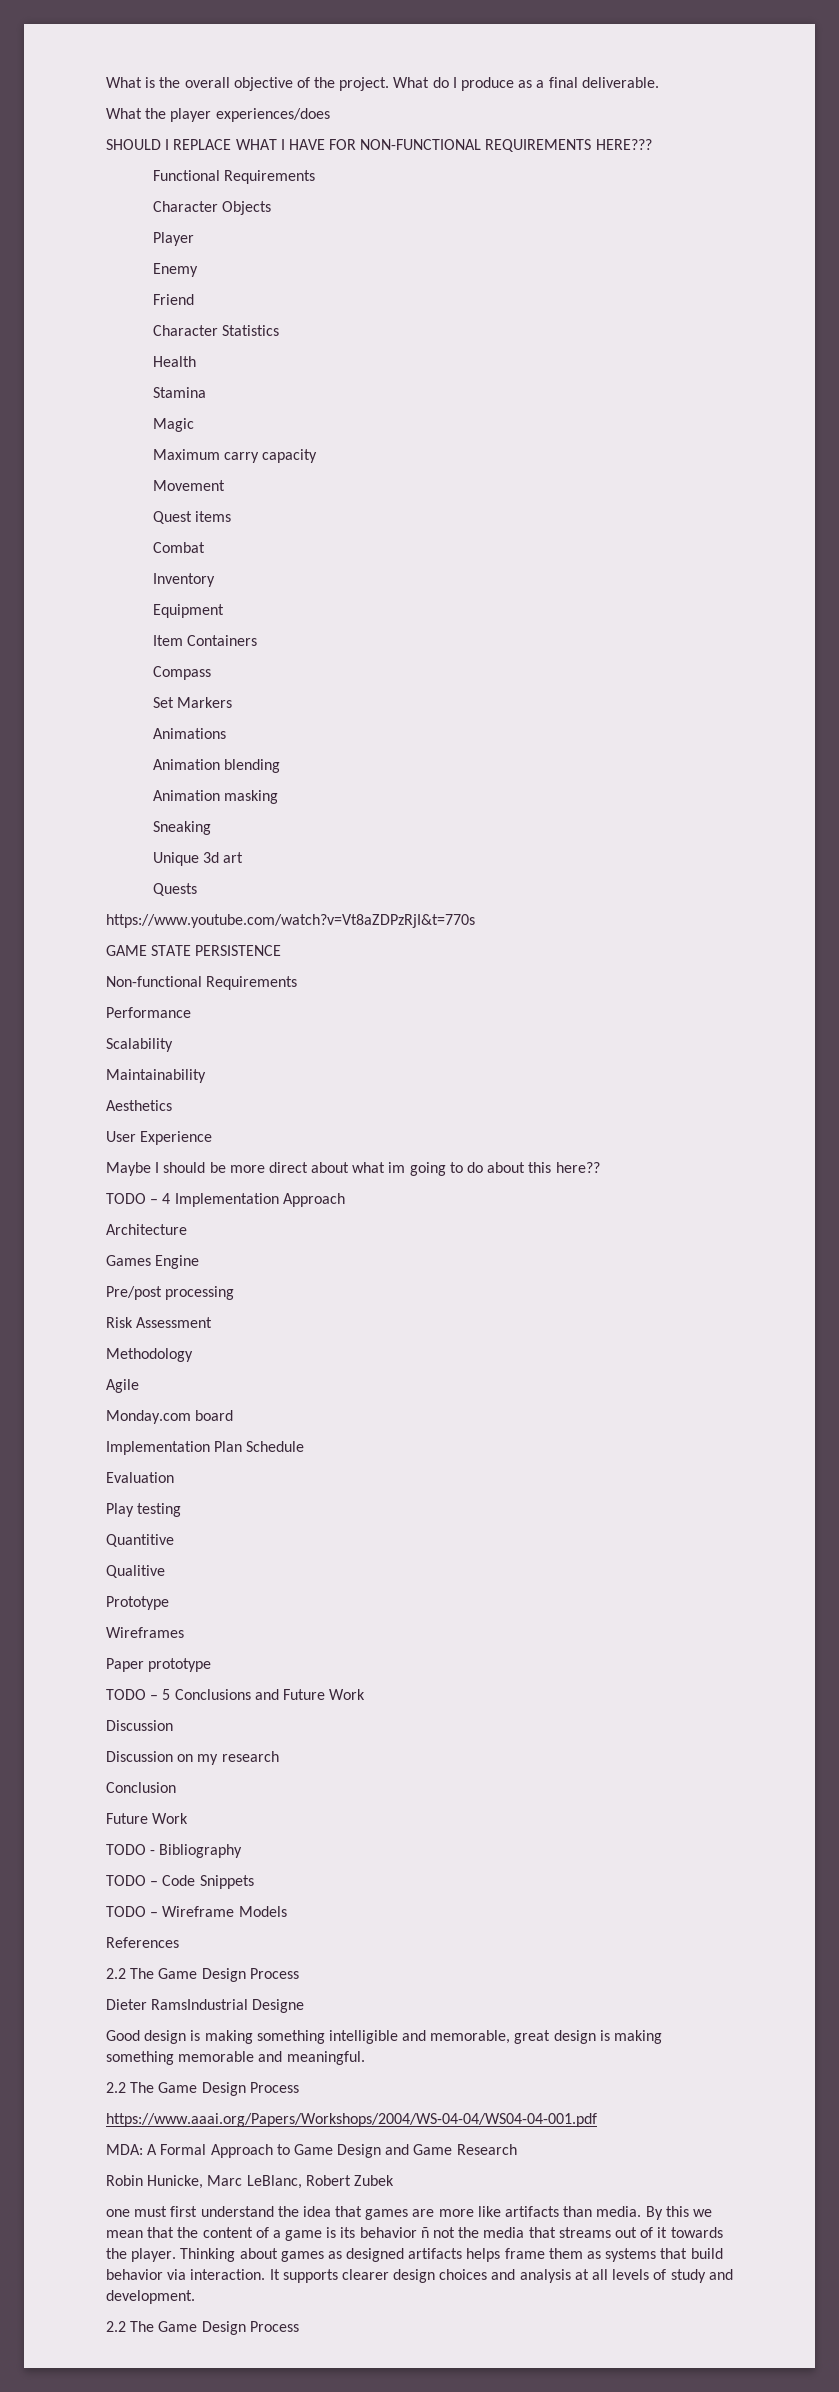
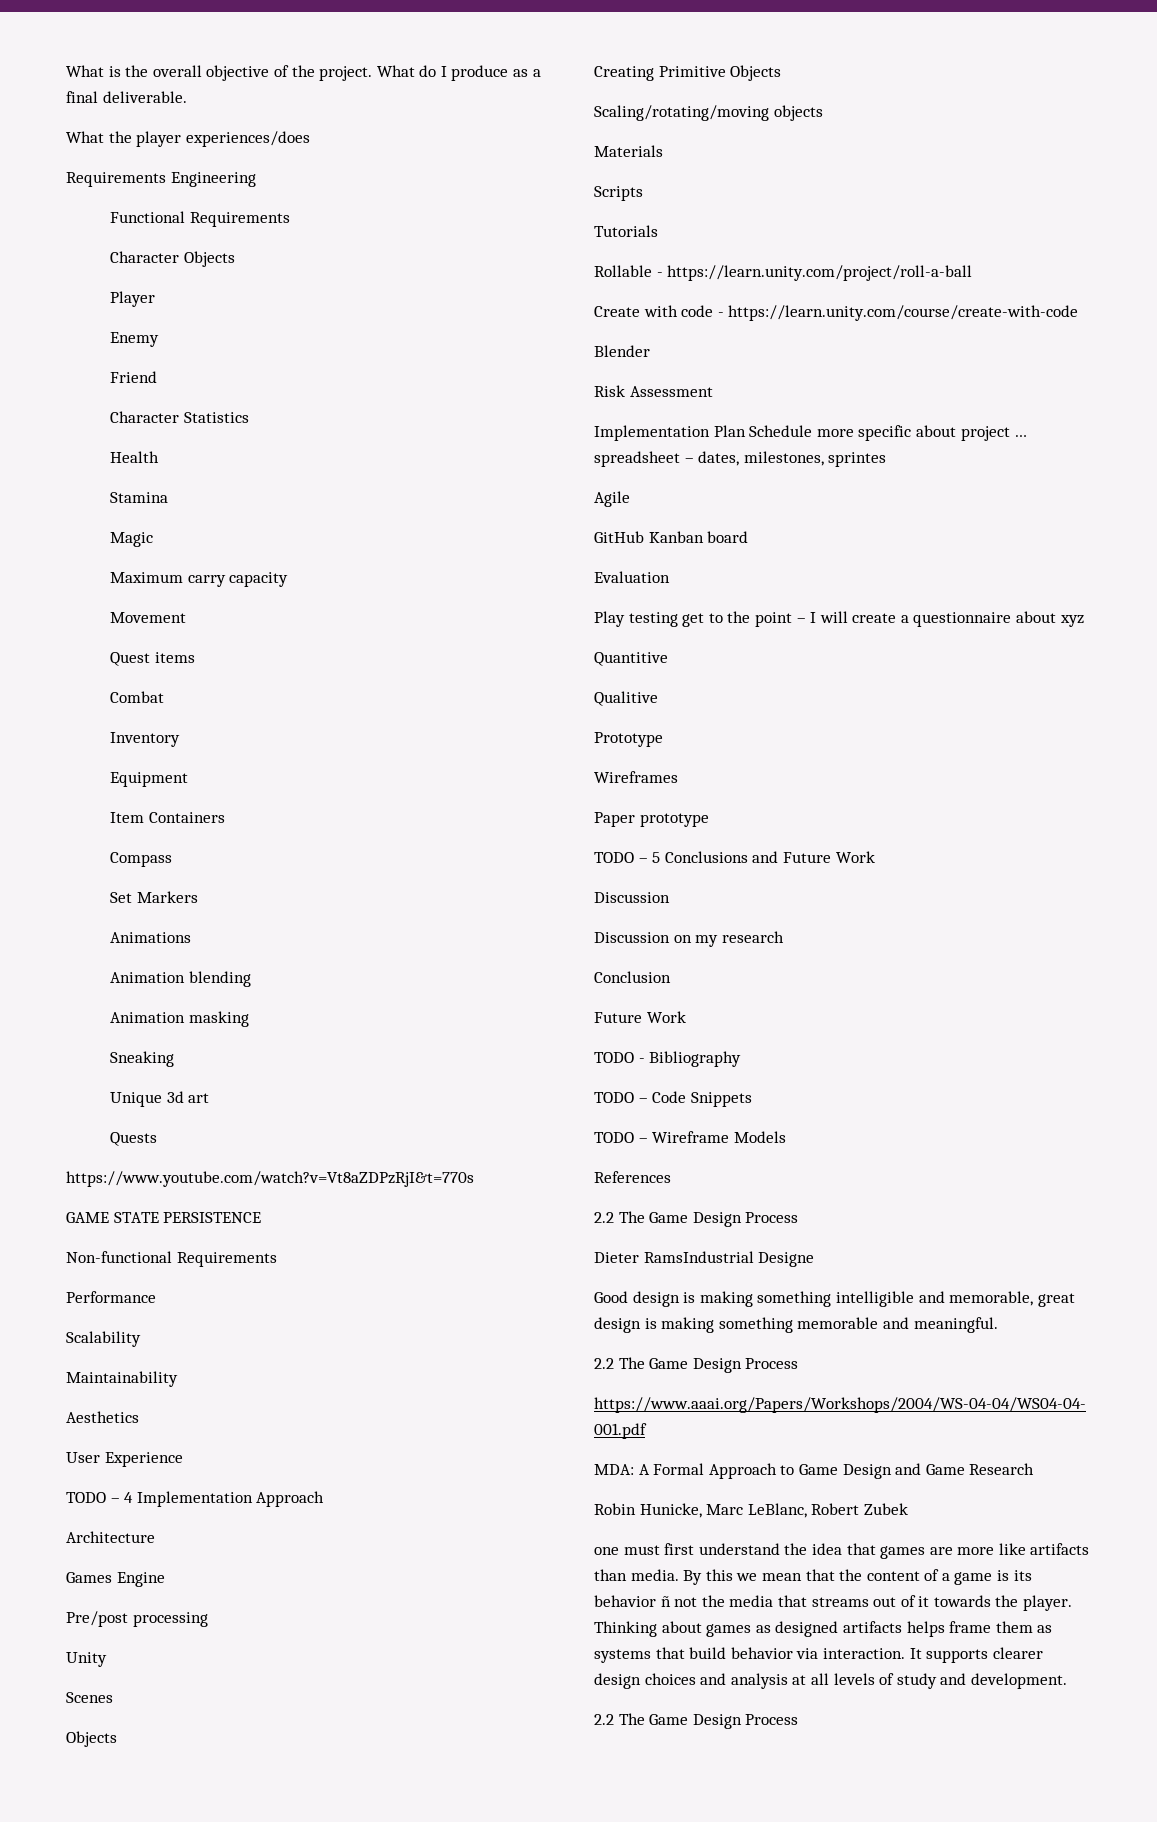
[106,139,652,152] SHOULD I REPLACE WHAT I HAVE FOR NON-FUNCTIONAL REQUIREMENTS HERE??? -> [66,172,256,187] Requirements Engineering
[106,1162,600,1176] // Maybe I should be more direct about what im going to do about this here?? -> (183, 1459) none
[106,1317,213,1328] [106,1348,193,1362] [106,1379,139,1393] [106,1410,234,1424] [106,1441,305,1455] [106,1472,174,1483] [106,1503,182,1517] Risk Assessment // Methodology // Agile // Monday.com board // Implementation Plan Schedule // Evaluation // Play testing -> [66,1652,107,1667] [66,1692,113,1703] [66,1731,117,1747] [594,65,782,81] [594,105,823,121] [594,145,663,157] [594,186,643,201] [594,225,658,237] [594,265,973,281] [594,305,1079,321] [594,345,650,357] [594,385,713,397] [594,425,1028,441] [594,451,887,467] [594,491,630,507] [594,531,749,543] [594,571,670,583] [594,611,1084,627] Unity // Scenes // Objects // Creating Primitive Objects // Scaling/rotating/moving objects // Materials // Scripts // Tutorials // Rollable - https://learn.unity.com/project/roll-a-ball // Create with code - https://learn.unity.com/course/create-with-code // Blender // Risk Assessment // Implementation Plan Schedule more specific about project … spreadsheet – dates, milestones, sprintes // Agile // GitHub Kanban board // Evaluation // Play testing get to the point – I will create a questionnaire about xyz

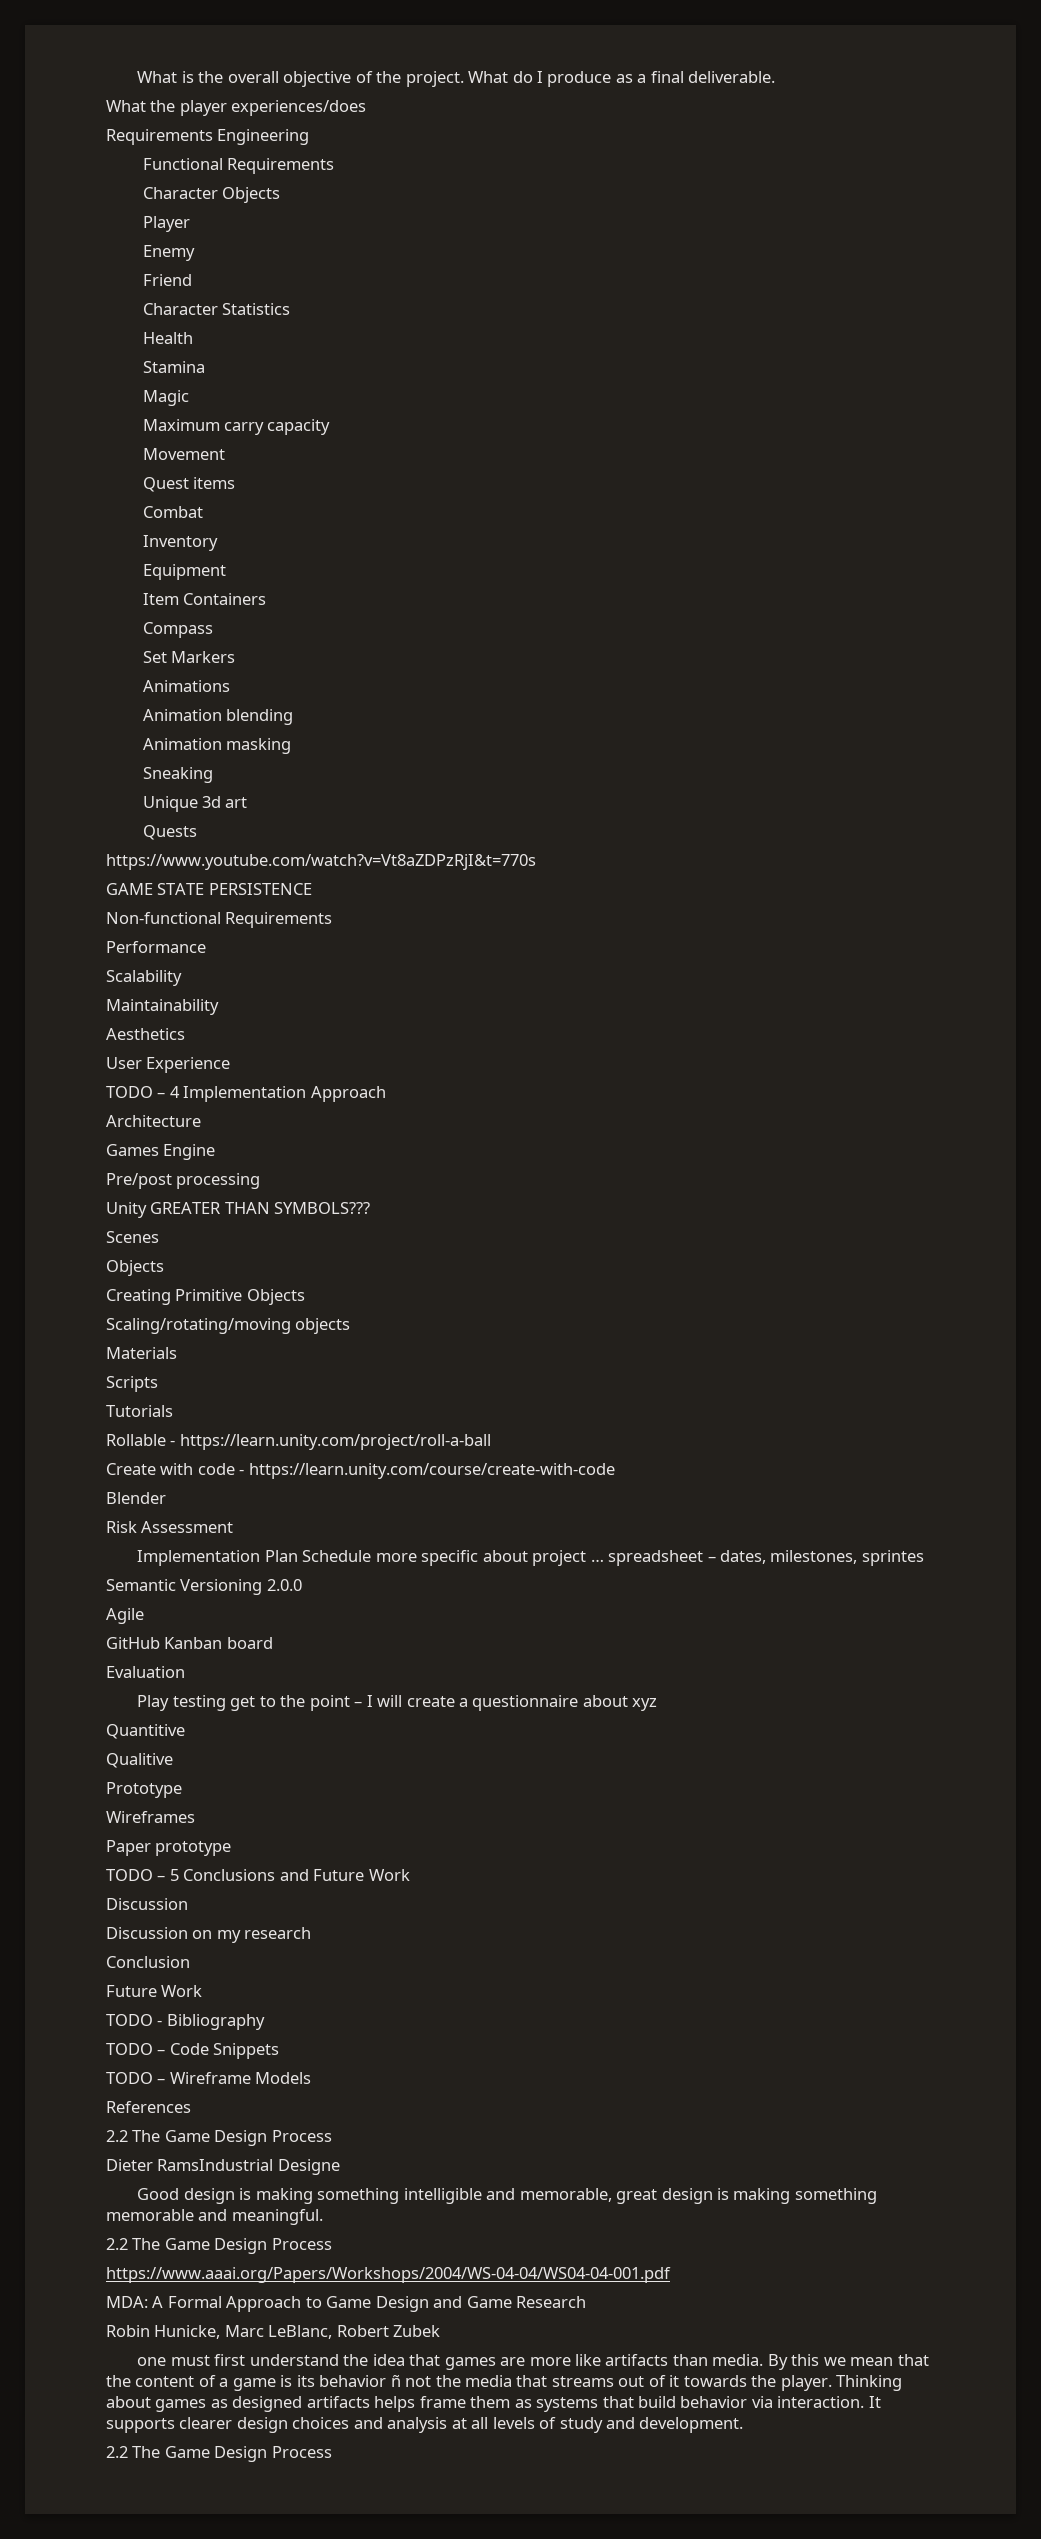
(107, 1659) none -> [150,1202,371,1214] GREATER THAN SYMBOLS???
(887, 459) none -> [106,1579,302,1595] // Semantic Versioning 2.0.0

